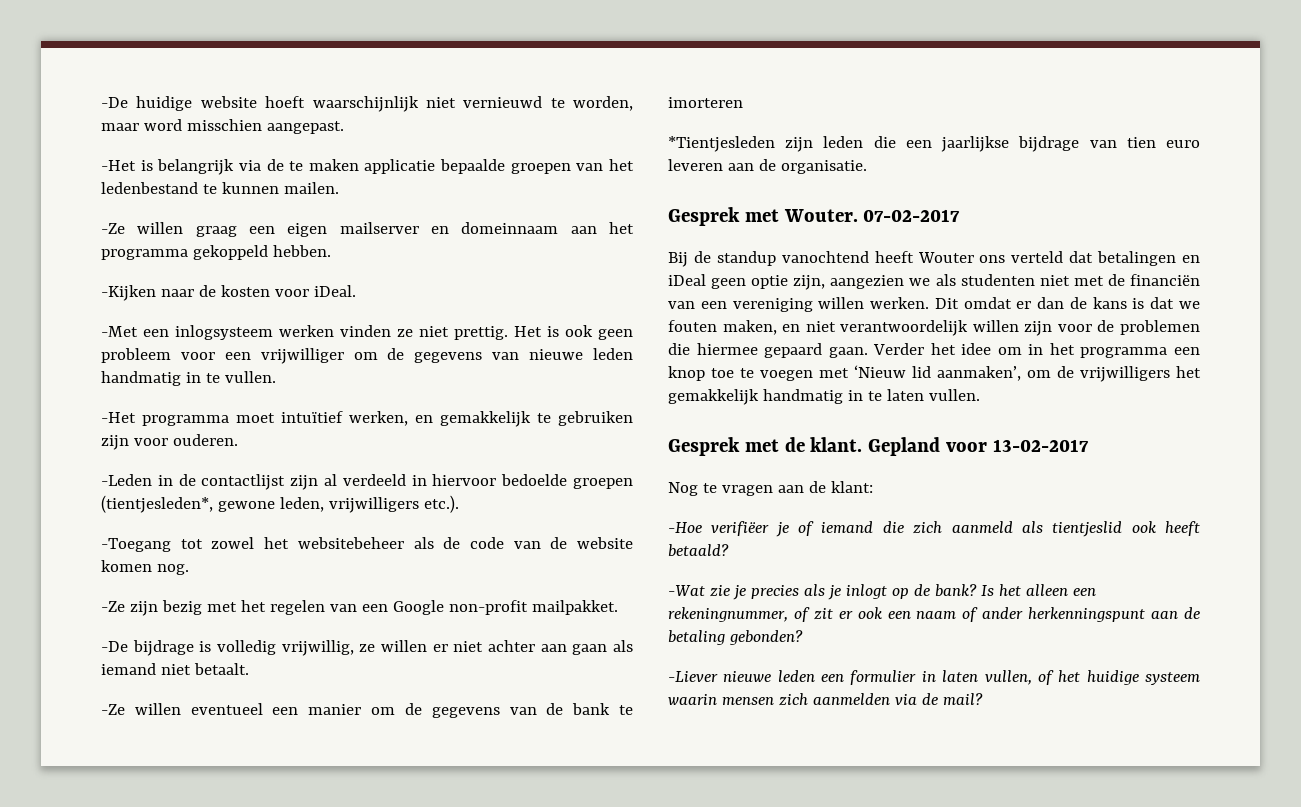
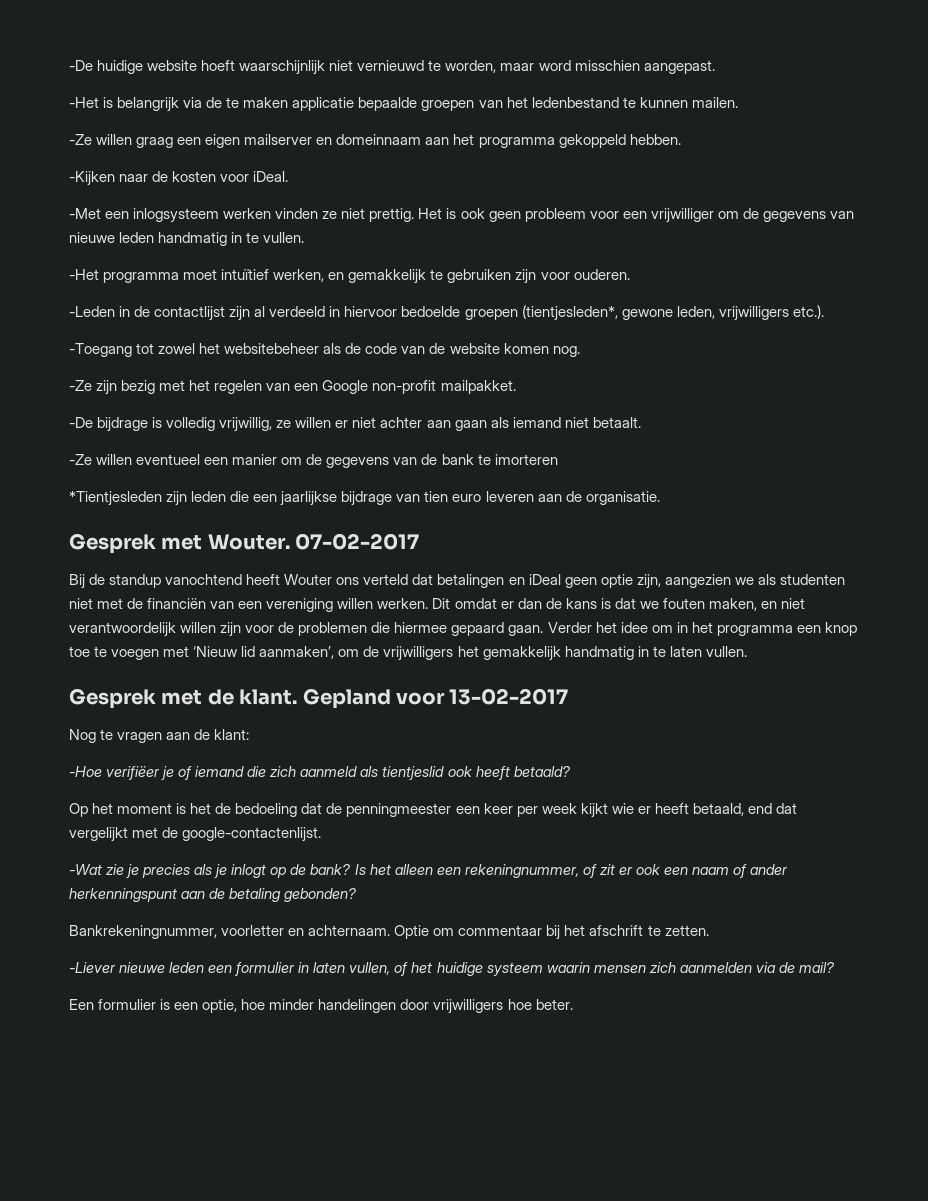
(729, 550) none -> [69,803,797,818] [69,827,322,842] // Op het moment is het de bedoeling dat de penningmeester een keer per week kijkt wie er heeft betaald, end dat vergelijkt met de google-contactenlijst.
(803, 637) none -> [69,925,709,940] // Bankrekeningnummer, voorletter en achternaam. Optie om commentaar bij het afschrift te zetten.
(983, 699) none -> [69,999,573,1014] // Een formulier is een optie, hoe minder handelingen door vrijwilligers hoe beter.

